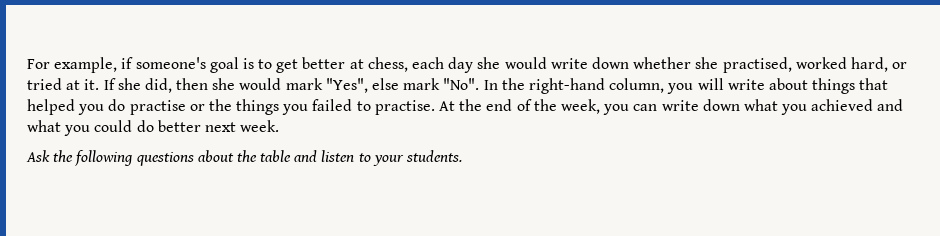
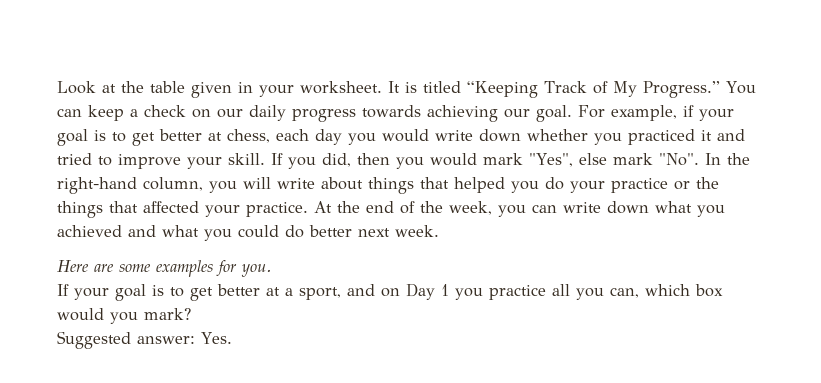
(27, 64) none -> [57,81,756,98] [57,105,572,122] Look at the table given in your worksheet. It is titled “Keeping Track of My Progress.” You can keep a check on our daily progress towards achieving our goal.
[135,57,206,69] someone's -> [699,109,734,121] your
[477,57,501,69] she -> [348,133,376,145] you
[695,57,908,73] [27,78,141,90] she practised, worked hard, or tried at it. If she -> [594,129,745,145] [57,153,316,169] you practiced it and tried to improve your skill. If you
[212,78,236,90] she -> [396,157,424,169] you
[129,100,186,115] practise -> [570,178,668,193] your practice
[282,99,435,115] you failed to practise. -> [109,201,308,217] that affected your practice.
[26,150,463,166] Ask the following questions about the table and listen to your students. -> [57,260,272,277] [57,283,723,301] [57,308,191,324] [57,331,232,349] Here are some examples for you. // If your goal is to get better at a sport, and on Day 1 you practice all you can, which box would you mark? // Suggested answer: Yes.

